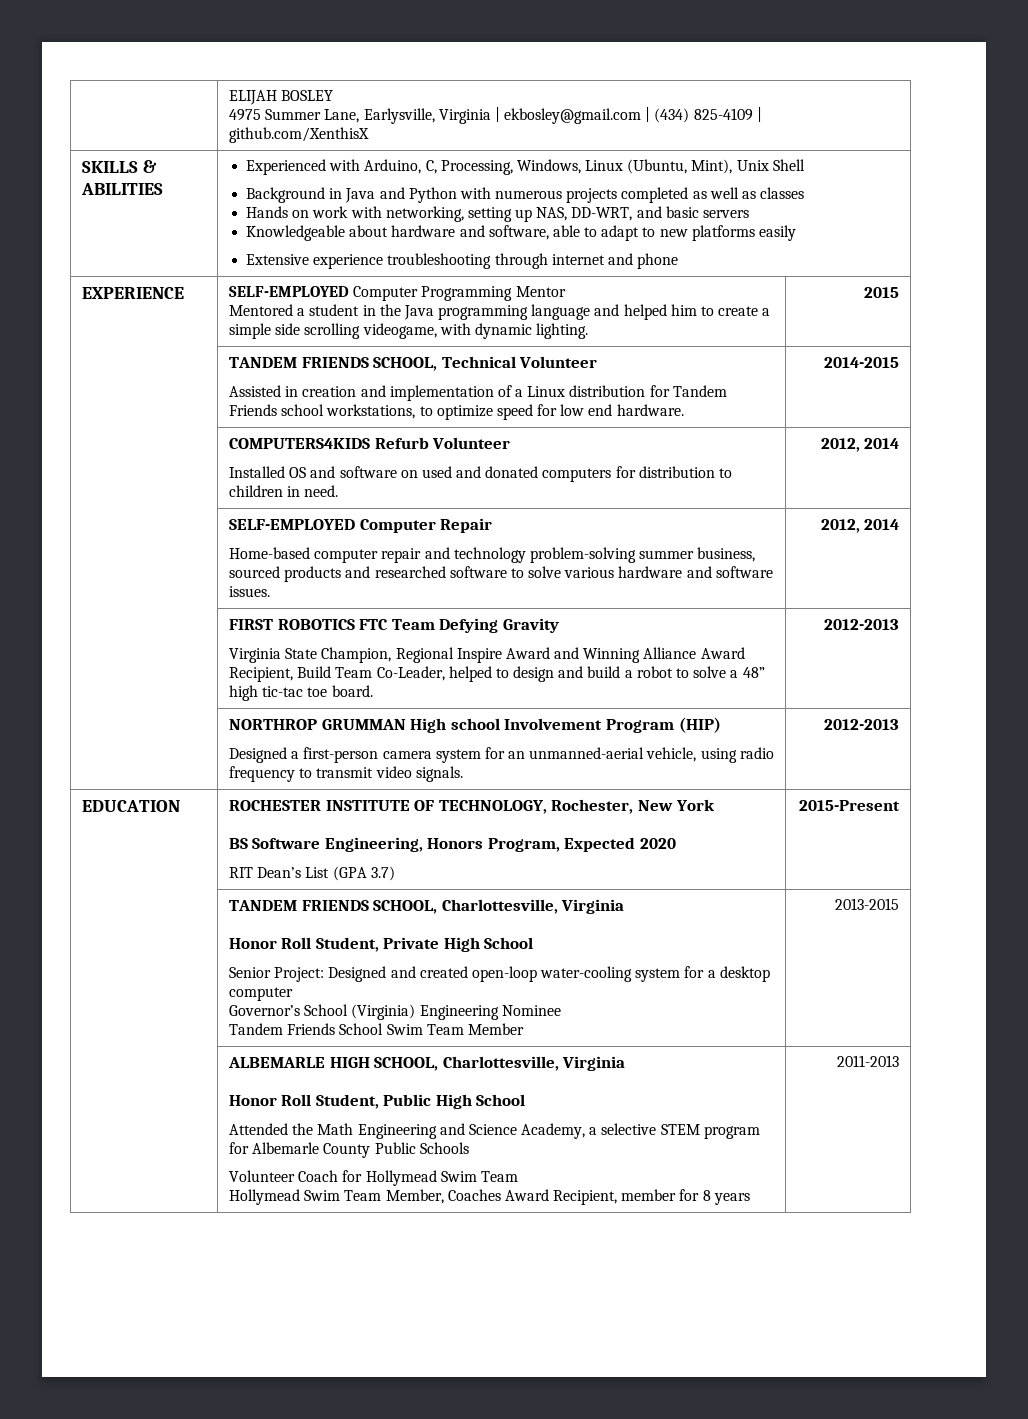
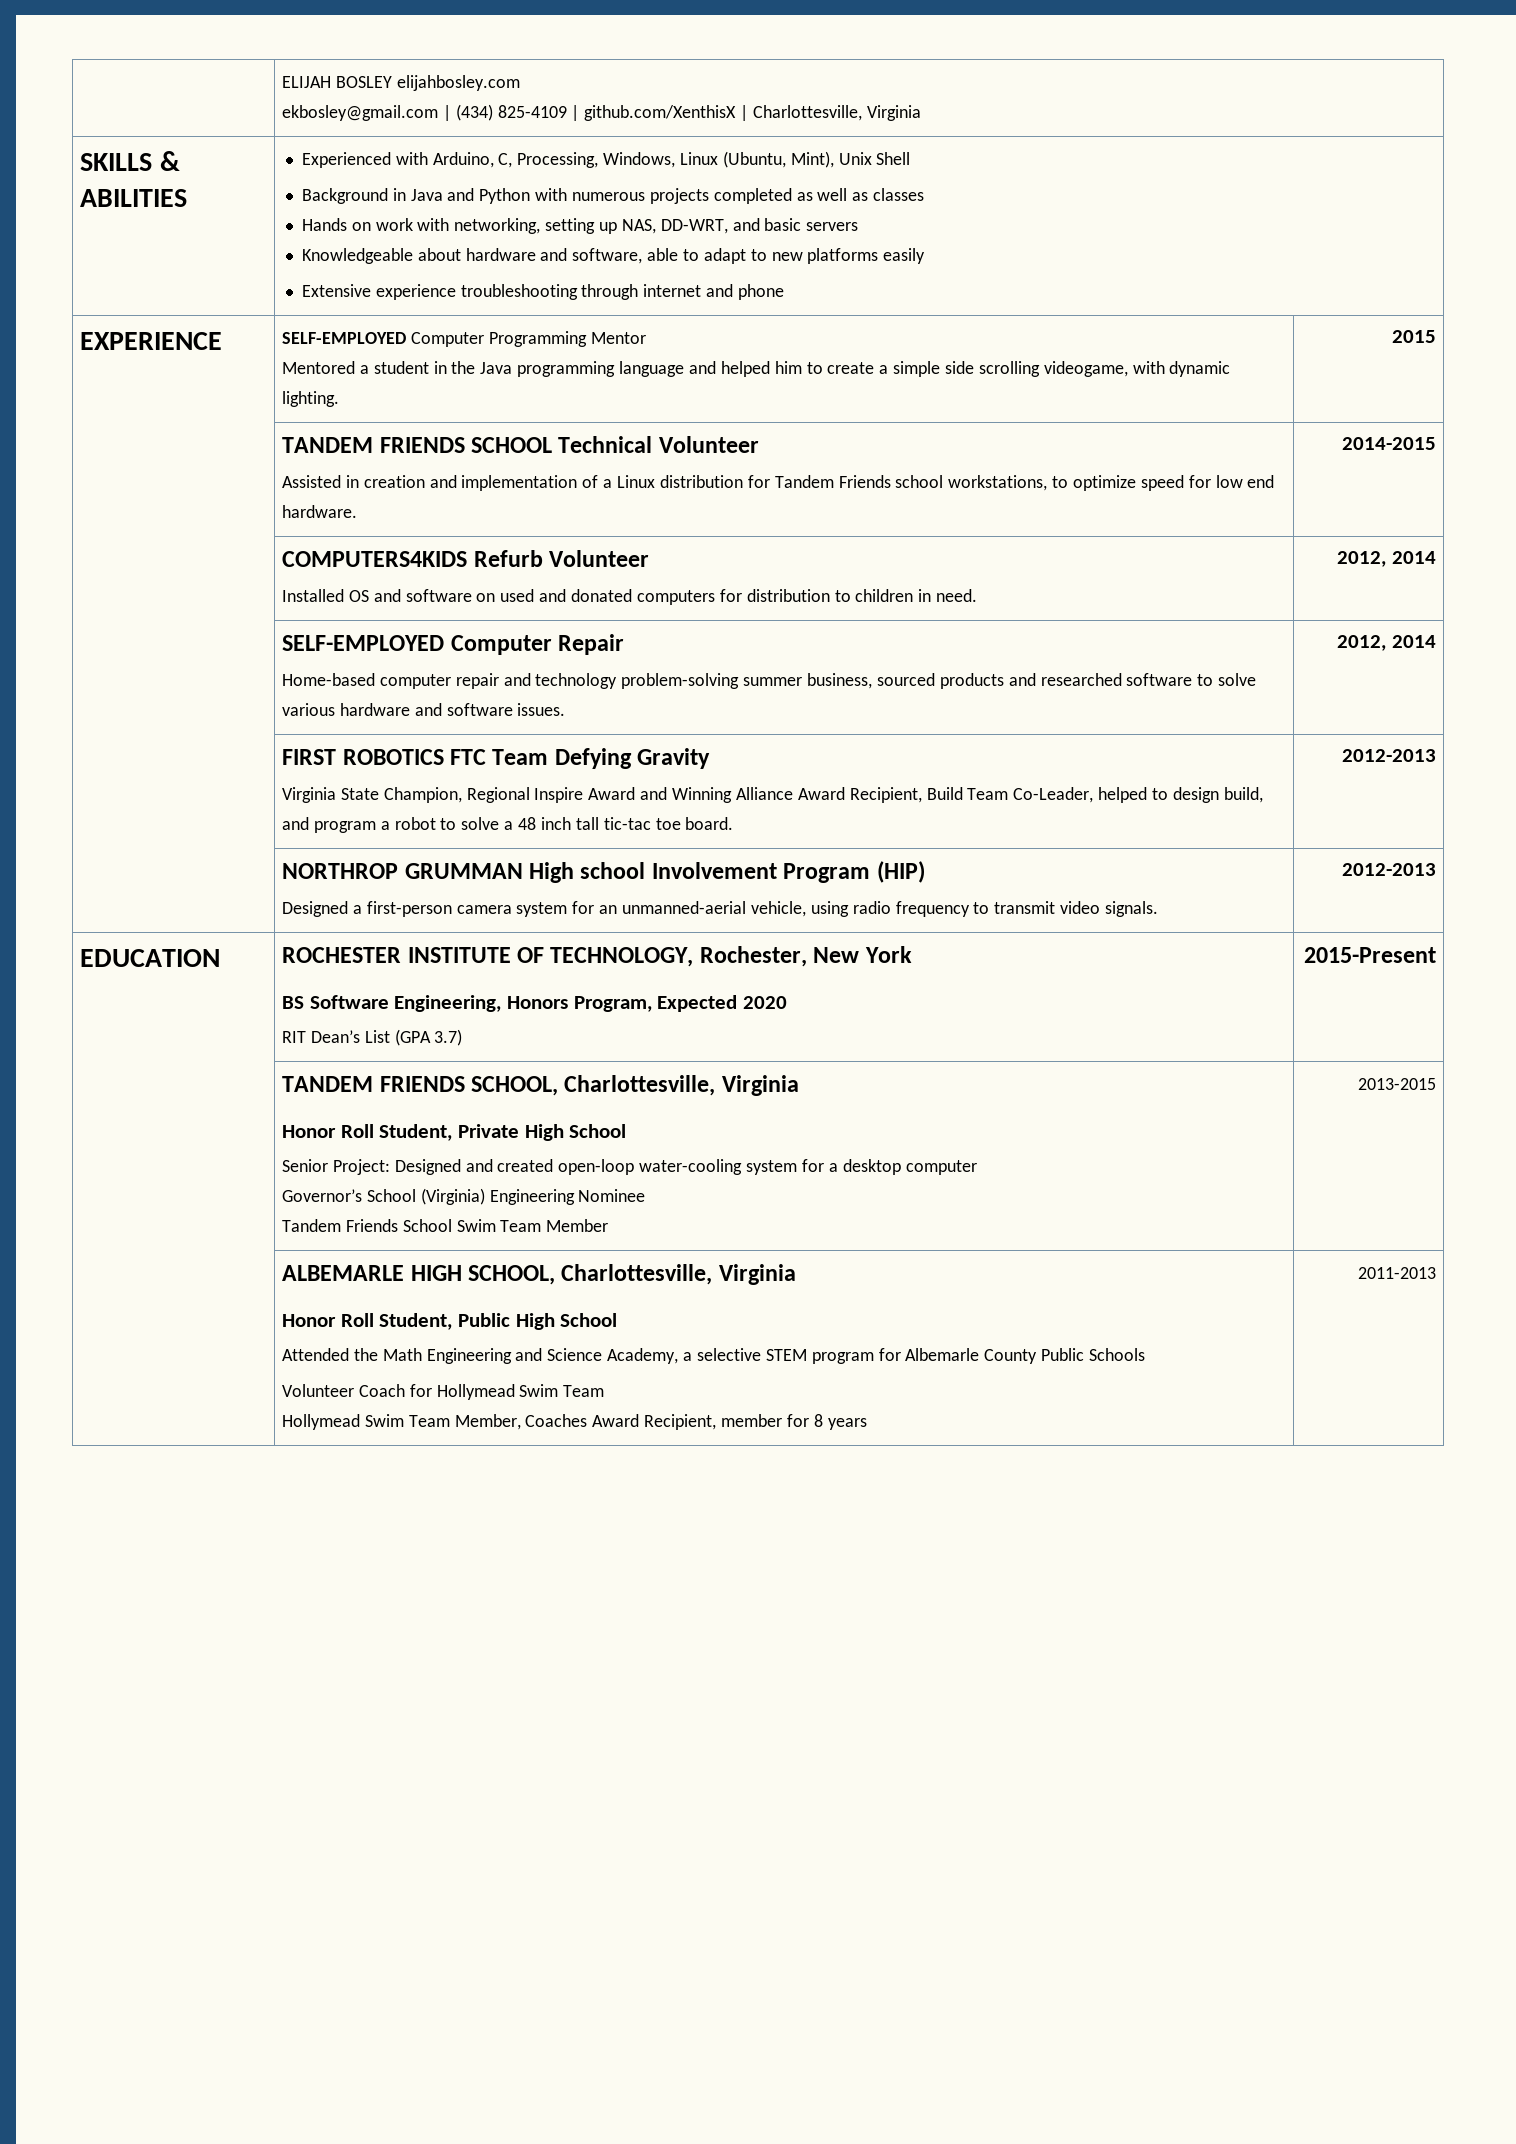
[228,107,500,124] // 4975 Summer Lane, Earlysville, Virginia | -> [396,75,520,91] elijahbosley.com //
(369, 135) none -> [740,105,921,121] | Charlottesville, Virginia
[373,357,438,371] SCHOOL, -> [471,437,553,453] SCHOOL
[558,666,621,678] and build -> [1223,787,1263,803] [282,817,376,833] build, and program
[742,667,765,678] [228,685,258,701] 48” high -> [518,817,599,830] 48 inch tall

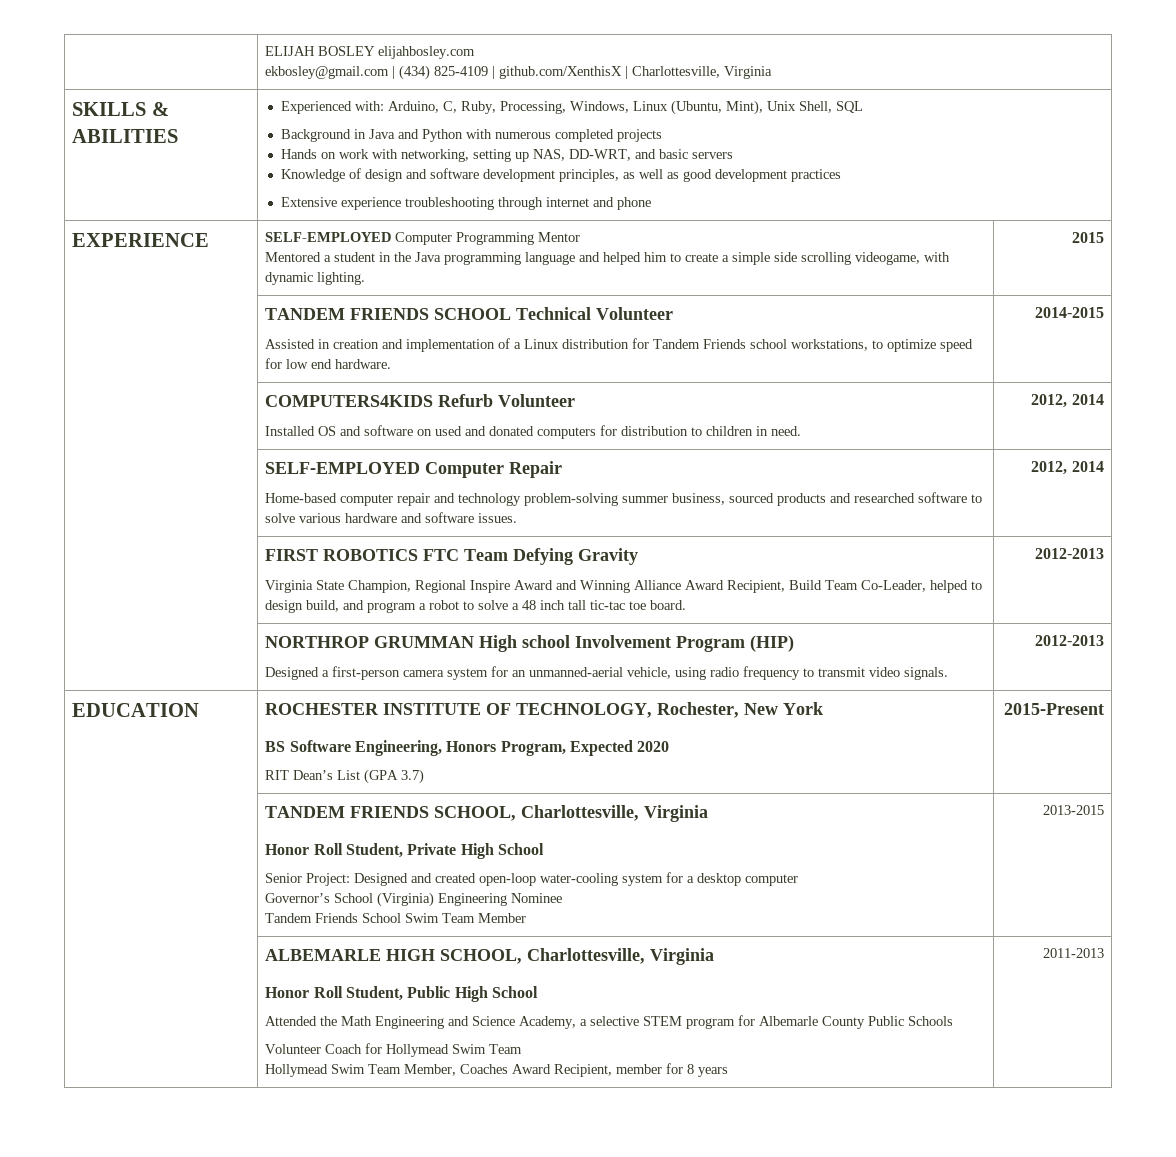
[395,152,428,165] with -> [355,101,385,111] with:
(513, 160) none -> [461,101,497,114] Ruby,
[876,152,911,165] Shell -> [799,101,864,113] Shell, SQL
(646, 196) none -> [555,129,615,142] completed
[713,188,925,204] completed as well as classes -> (663, 135) none
[301,248,926,264] Knowledgeable about hardware and software, able to adapt to new platforms easily -> [281,168,842,182] Knowledge of design and software development principles, as well as good development practices

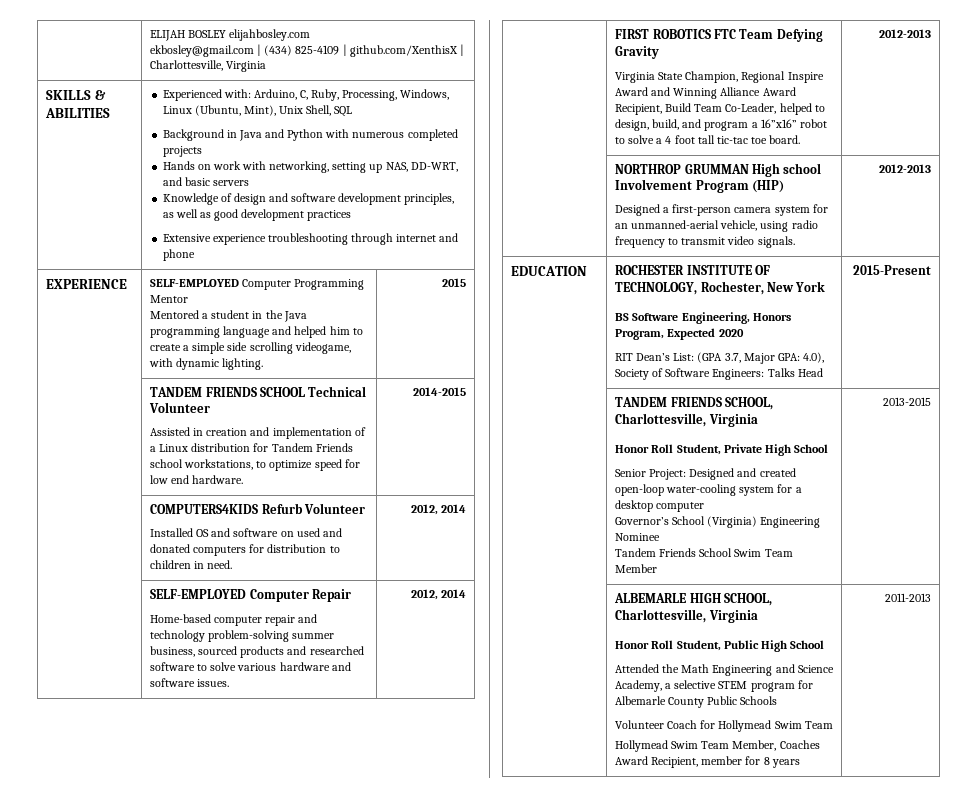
[265,600,304,613] design -> [615,119,650,131] design,
(427, 606) none -> [760,119,797,128] 16”x16”
[522,600,566,610] 48 inch -> [665,135,695,144] 4 foot
[337,769,425,784] List (GPA 3.7) -> [673,352,824,364] [615,368,823,380] List: (GPA 3.7, Major GPA: 4.0), Society of Software Engineers: Talks Head

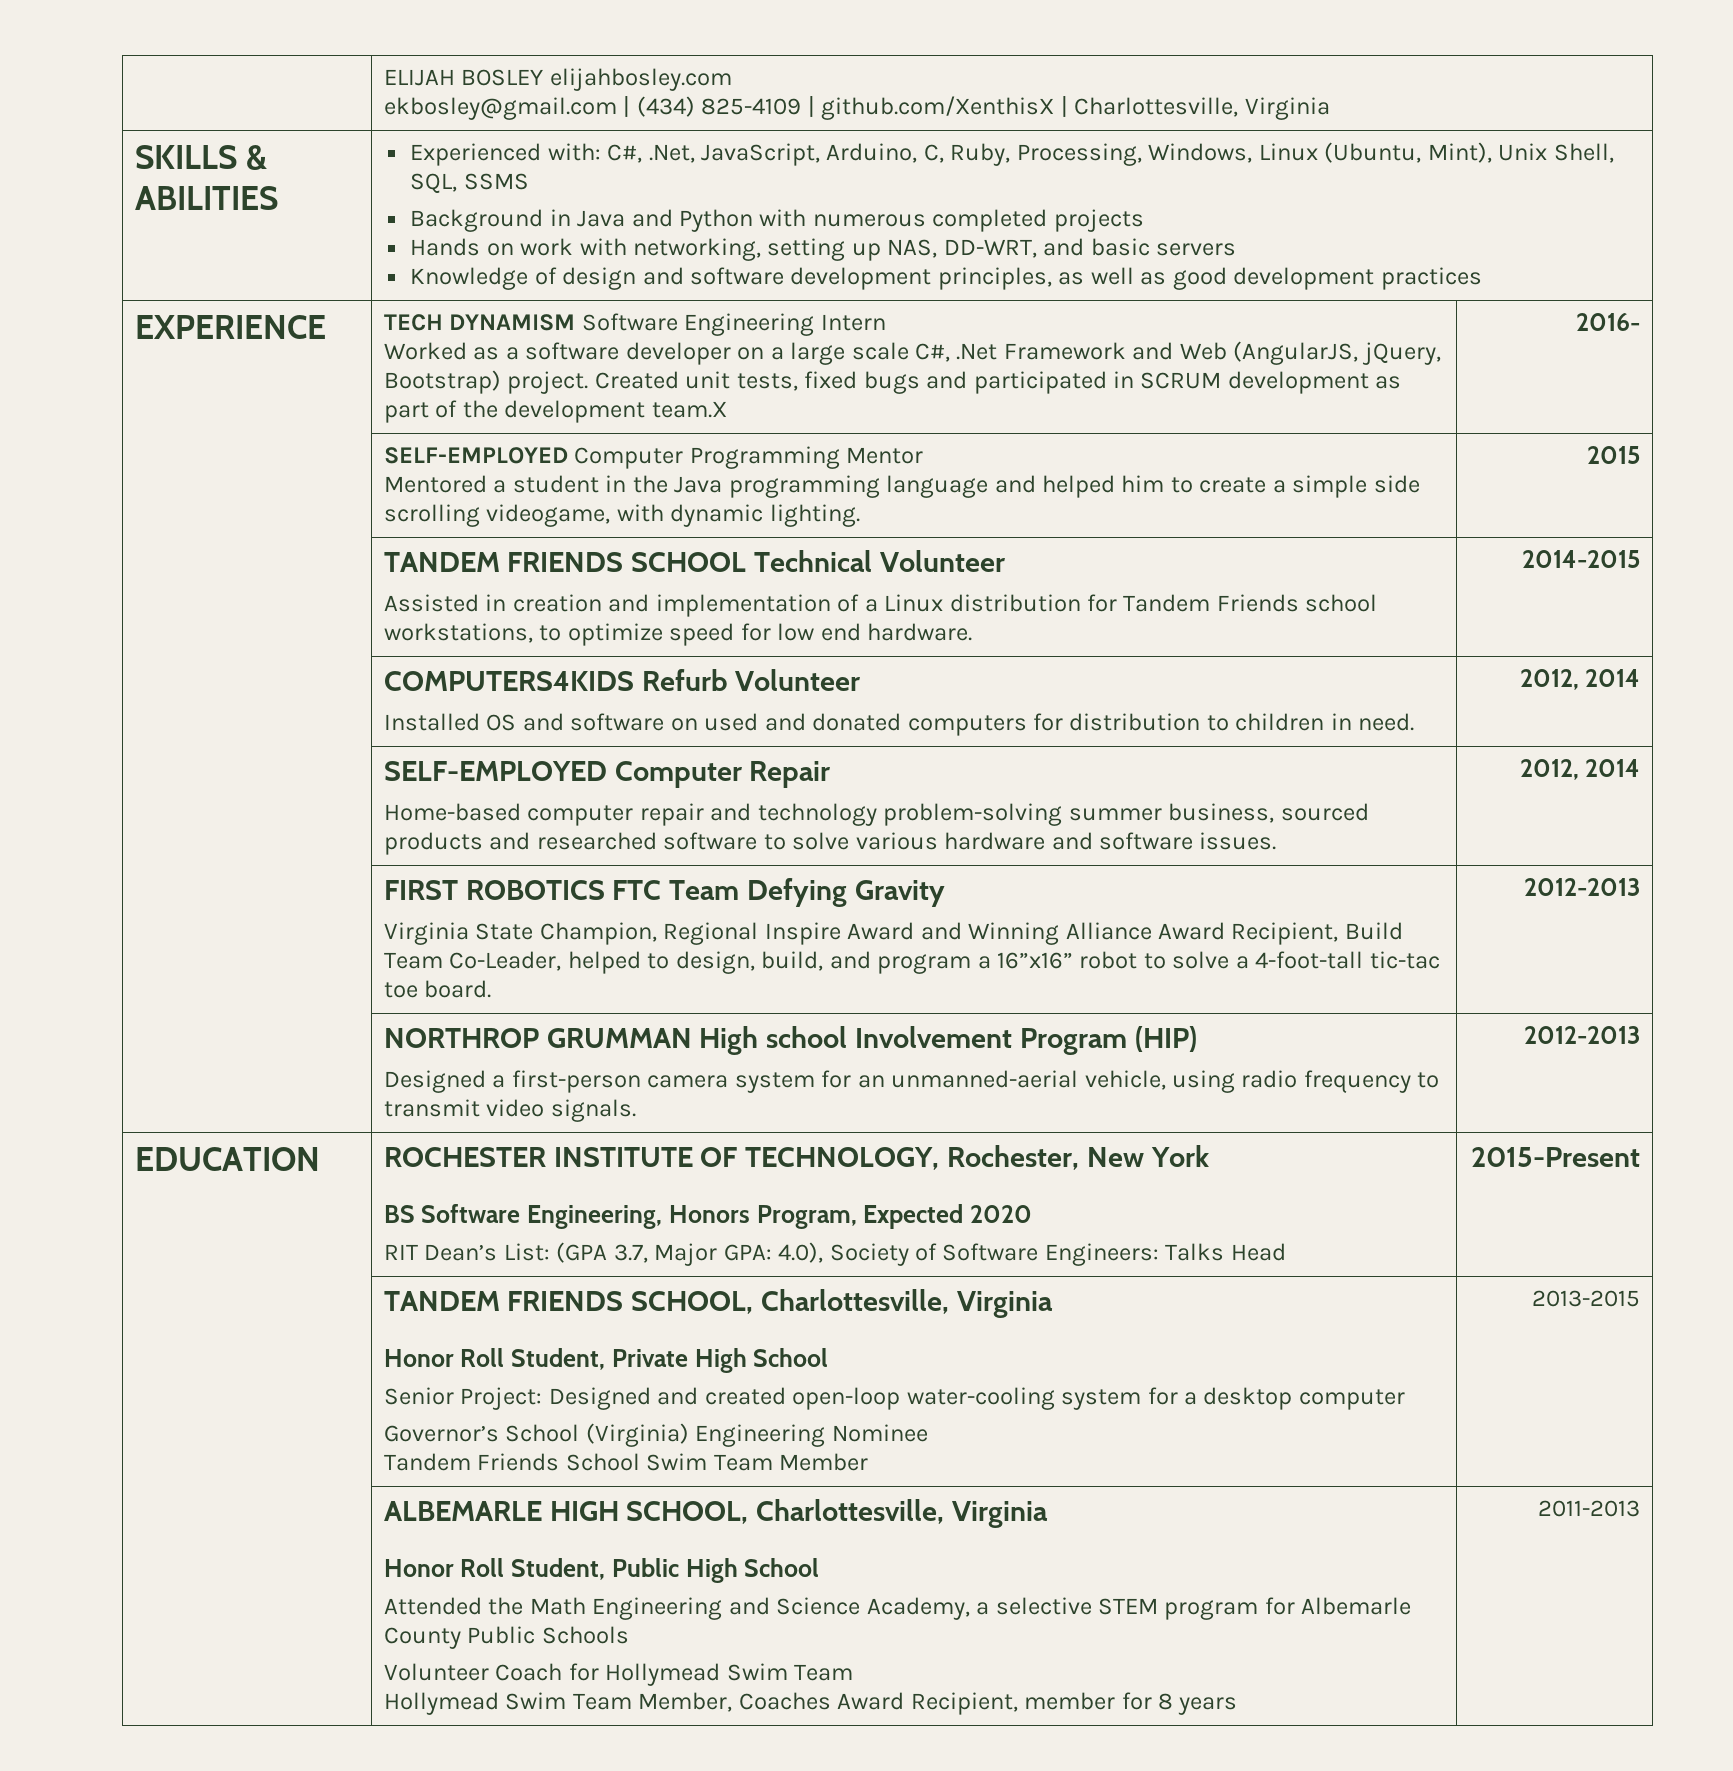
(251, 93) none -> [607,143,821,166] C#, .Net, JavaScript,
[334,106,353,117] SQL -> [410,173,529,194] SQL, SSMS
[162,233,459,245] [162,249,195,261] [46,279,128,289] // Extensive experience troubleshooting through internet and phone // EXPERIENCE -> [134,315,326,339] [383,313,886,336] [383,341,1441,365] [383,370,1402,394] [383,400,727,423] [1576,313,1641,331] // EXPERIENCE | TECH DYNAMISM Software Engineering Intern // Worked as a software developer on a large scale C#, .Net Framework and Web (AngularJS, jQuery, Bootstrap) project. Created unit tests, fixed bugs and participated in SCRUM development as part of the development team.X | 2016- //
[665,135,715,144] 4 foot tall -> [1255,951,1364,969] 4-foot-tall

